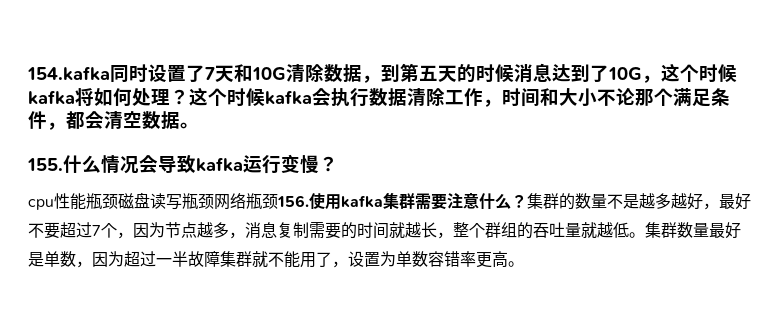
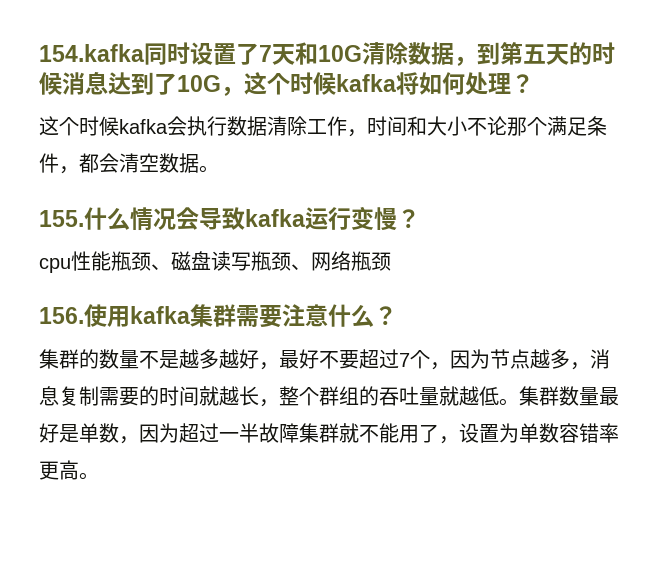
(189, 97) none -> (534, 83) //
(118, 201) none -> [151,264,171,270] 、
(214, 201) none -> [291,264,311,270] 、
(278, 201) none -> (391, 261) //
(527, 201) none -> (397, 315) //

